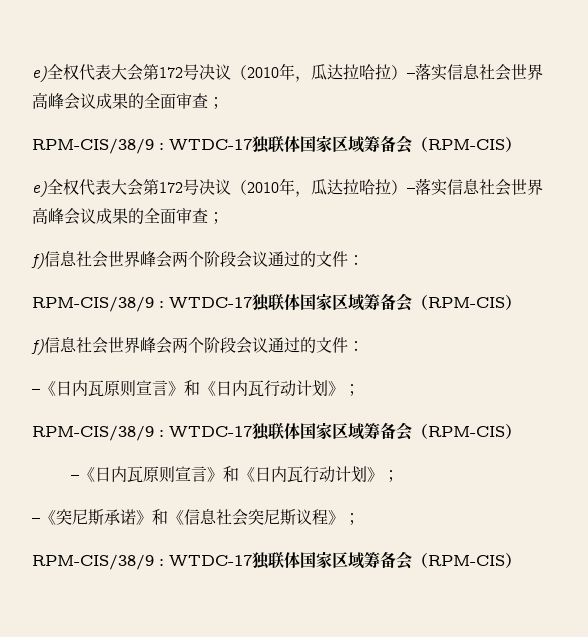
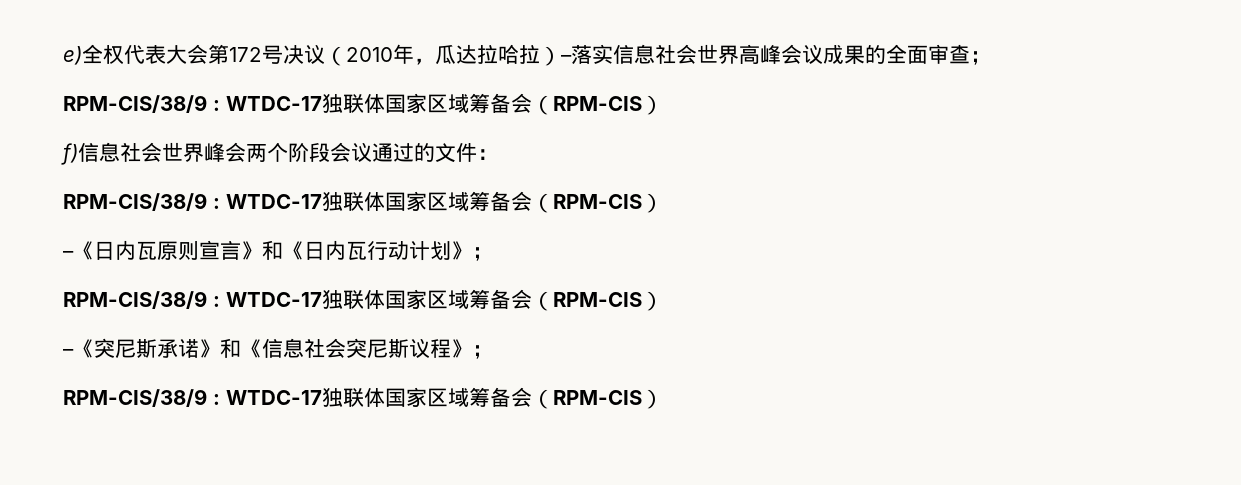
[32,178,543,197] [32,207,224,225] // e)全权代表大会第172号决议（2010年，瓜达拉哈拉）–落实信息社会世界高峰会议成果的全面审查； -> (663, 105) none
[31,337,364,355] // f)信息社会世界峰会两个阶段会议通过的文件： -> (663, 203) none
[71,466,400,483] // –《日内瓦原则宣言》和《日内瓦行动计划》； -> (663, 301) none

